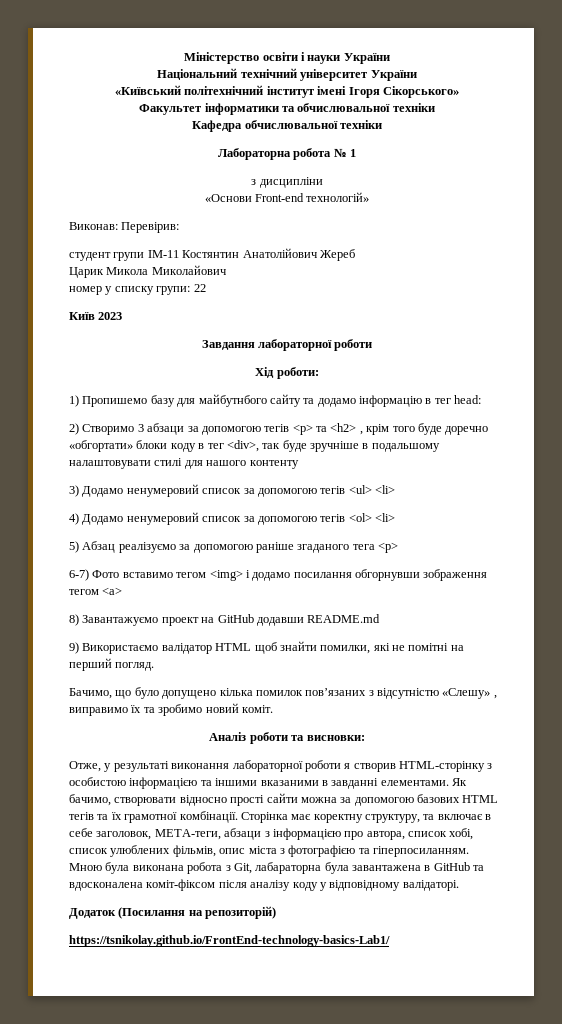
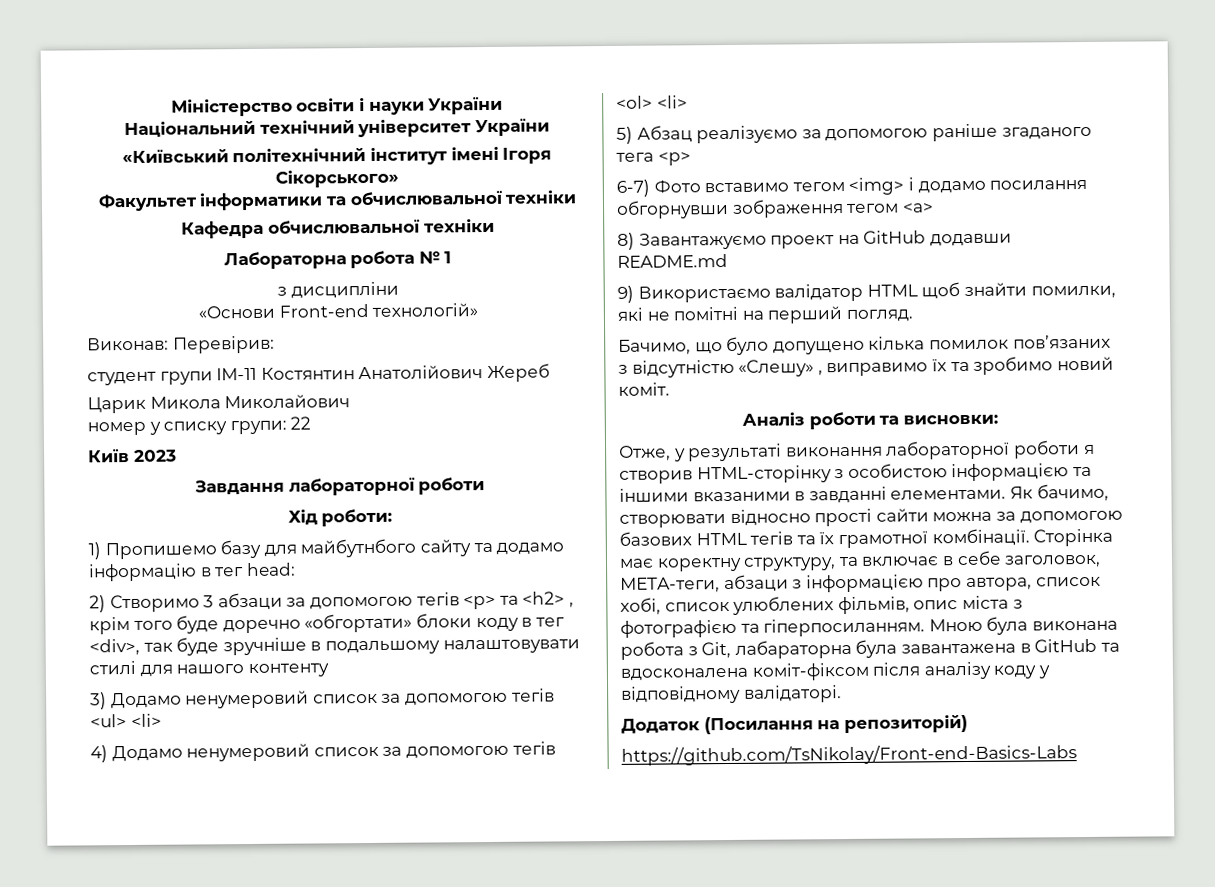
[69,935,390,947] https://tsnikolay.github.io/FrontEnd-technology-basics-Lab1/ -> [621,744,1077,766] https://github.com/TsNikolay/Front-end-Basics-Labs

